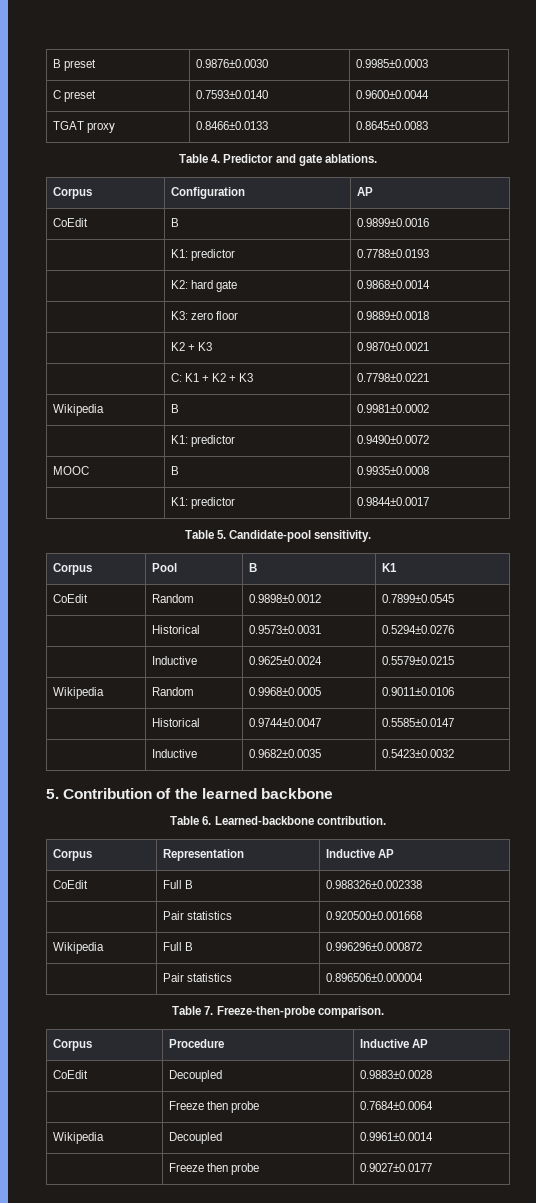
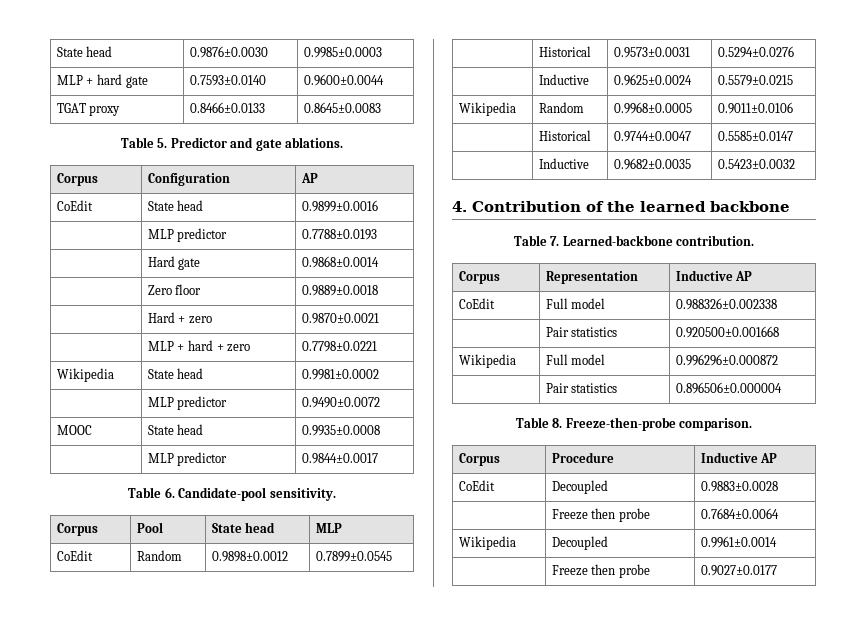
[52,59,97,71] B preset -> [56,46,113,57] State head
[52,90,97,102] C preset -> [56,74,148,88] MLP + hard gate
[211,154,221,163] 4. -> [157,138,168,148] 5.
[170,218,179,227] B -> [147,200,204,211] State head
[170,249,188,258] K1: -> [147,229,174,239] MLP
[170,280,214,289] K2: hard -> [147,256,175,267] Hard
[170,311,214,320] K3: zero -> [147,285,172,295] Zero
[170,342,213,351] [356,342,429,351] [170,373,254,382] K2 + K3 | 0.9870±0.0021 // | C: K1 + K2 + K3 -> [147,312,213,324] [301,313,379,324] [147,340,251,352] Hard + zero | 0.9870±0.0021 // | MLP + hard + zero
[170,404,179,413] B -> [147,368,204,379] State head
[170,435,188,444] K1: -> [147,397,174,407] MLP
[170,466,179,475] B -> [147,424,204,435] State head
[170,497,188,506] K1: -> [147,453,174,463] MLP
[216,530,226,539] 5. -> [164,487,175,498] 6.
[248,563,257,572] [381,563,397,572] B | K1 -> [211,522,276,533] [315,523,342,533] State head | MLP
[46,789,59,799] 5. -> [452,201,467,212] 4.
[202,816,212,825] 6. -> [550,236,560,246] 7.
[185,880,194,889] B -> [571,298,606,309] model
[185,942,194,951] B -> [571,354,606,365] model
[204,1006,214,1015] 7. -> [552,418,563,428] 8.

